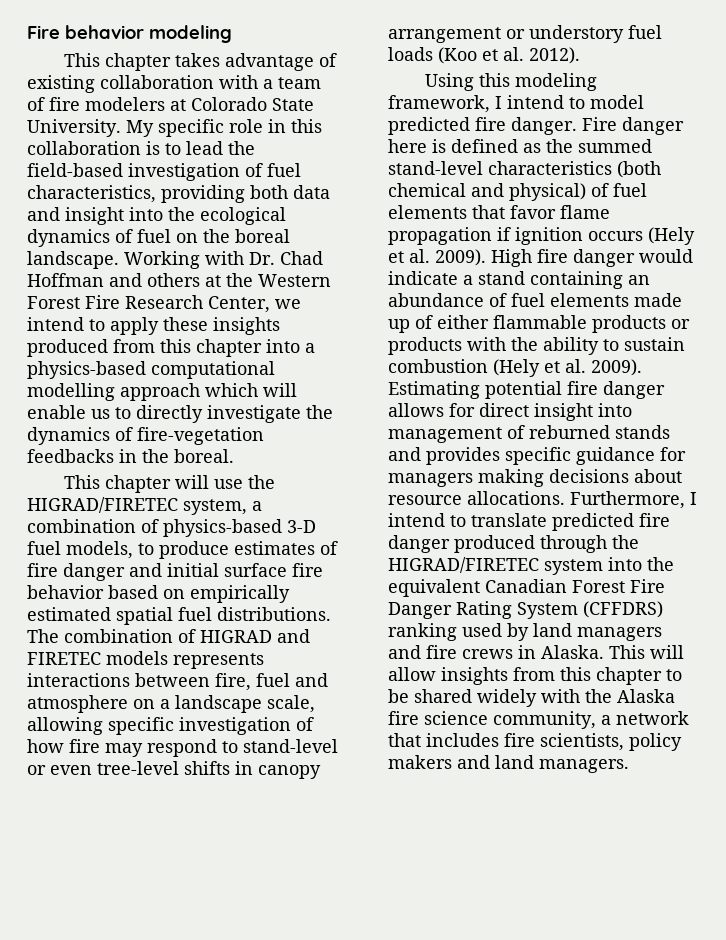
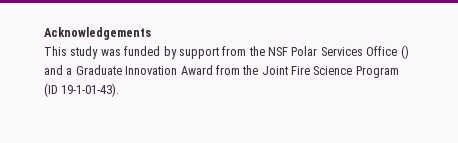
[27,25,232,43] [63,53,337,71] [27,75,321,93] [27,97,314,111] [27,119,322,137] [27,141,255,155] [27,163,301,181] [27,185,330,203] [27,207,286,225] [27,229,290,247] [27,251,323,269] [27,273,331,287] [27,295,301,313] [27,317,280,335] [27,339,315,357] [27,361,275,379] [27,383,297,401] [27,405,333,423] [27,427,264,445] [27,449,234,463] [63,475,275,493] [27,497,262,515] [27,519,316,537] [27,541,338,559] [27,563,323,581] [27,585,290,603] [27,607,331,625] [27,629,310,643] [27,651,264,669] [27,673,328,691] [27,695,315,713] [27,717,314,735] [27,739,338,757] [27,761,321,779] [388,25,662,43] [388,47,580,64] [424,73,597,91] [388,95,644,113] [388,117,684,135] [388,139,652,153] [388,161,661,178] [388,183,647,201] [388,205,610,219] [388,227,695,245] [388,249,693,267] [388,271,650,289] [388,293,682,307] [388,315,690,333] [388,337,685,355] [388,359,642,377] [388,381,665,399] [388,403,632,421] [388,425,670,443] [388,447,686,465] [388,469,682,487] [388,491,697,509] [388,513,670,531] [388,535,639,553] [388,557,674,575] [388,579,665,597] [388,601,663,619] [388,623,662,641] [388,645,684,659] [388,667,682,685] [388,689,675,707] [388,711,689,729] [388,733,682,751] [388,755,629,773] Fire behavior modeling // This chapter takes advantage of existing collaboration with a team of fire modelers at Colorado State University. My specific role in this collaboration is to lead the field-based investigation of fuel characteristics, providing both data and insight into the ecological dynamics of fuel on the boreal landscape. Working with Dr. Chad Hoffman and others at the Western Forest Fire Research Center, we intend to apply these insights produced from this chapter into a physics-based computational modelling approach which will enable us to directly investigate the dynamics of fire-vegetation feedbacks in the boreal. // This chapter will use the HIGRAD/FIRETEC system, a combination of physics-based 3-D fuel models, to produce estimates of fire danger and initial surface fire behavior based on empirically estimated spatial fuel distributions. The combination of HIGRAD and FIRETEC models represents interactions between fire, fuel and atmosphere on a landscape scale, allowing specific investigation of how fire may respond to stand-level or even tree-level shifts in canopy arrangement or understory fuel loads (Koo et al. 2012). // Using this modeling framework, I intend to model predicted fire danger. Fire danger here is defined as the summed stand-level characteristics (both chemical and physical) of fuel elements that favor flame propagation if ignition occurs (Hely et al. 2009). High fire danger would indicate a stand containing an abundance of fuel elements made up of either flammable products or products with the ability to sustain combustion (Hely et al. 2009). Estimating potential fire danger allows for direct insight into management of reburned stands and provides specific guidance for managers making decisions about resource allocations. Furthermore, I intend to translate predicted fire danger produced through the HIGRAD/FIRETEC system into the equivalent Canadian Forest Fire Danger Rating System (CFFDRS) ranking used by land managers and fire crews in Alaska. This will allow insights from this chapter to be shared widely with the Alaska fire science community, a network that includes fire scientists, policy makers and land managers. -> [44,27,151,40] [44,45,409,59] [44,65,399,78] [44,83,120,97] Acknowledgements // This study was funded by support from the NSF Polar Services Office () and a Graduate Innovation Award from the Joint Fire Science Program (ID 19-1-01-43).

